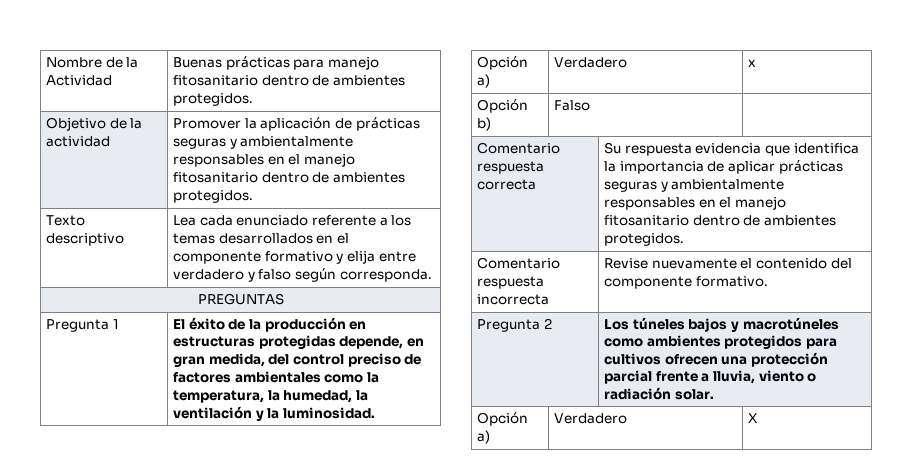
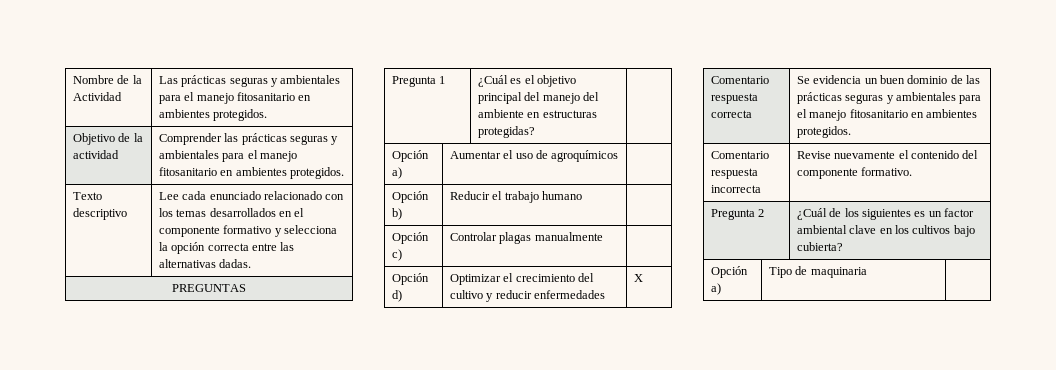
[173,56,379,70] [173,75,330,86] Buenas prácticas para manejo fitosanitario dentro de -> [158,75,341,87] [158,92,312,104] Las prácticas seguras y ambientales para el manejo fitosanitario en
[173,117,420,131] [173,136,354,149] [173,153,355,167] [173,172,330,183] Promover la aplicación de prácticas seguras y ambientalmente responsables en el manejo fitosanitario dentro de -> [158,133,339,145] [158,150,298,162] [158,167,234,176] Comprender las prácticas seguras y ambientales para el manejo fitosanitario en
[173,215,197,226] Lea -> [158,192,179,200] Lee
[311,215,388,226] referente a -> [264,191,345,200] relacionado con
[346,250,416,264] [173,268,432,282] [197,293,284,305] [46,319,119,332] [173,317,367,332] [173,335,424,349] [173,353,422,367] [173,371,379,383] [173,390,368,403] [173,406,375,421] [477,56,529,70] [477,74,491,88] [554,57,628,68] [748,59,757,67] [477,99,529,113] [477,117,492,131] [554,100,591,111] [477,142,561,154] [477,161,545,174] [477,179,537,190] [604,142,859,156] [604,160,843,174] [604,179,785,192] [604,196,786,210] [604,215,761,226] elija entre verdadero y falso según corresponda. // PREGUNTAS // Pregunta 1 | El éxito de la producción en estructuras protegidas depende, en gran medida, del control preciso de factores ambientales como la temperatura, la humedad, la ventilación y la luminosidad. // Opción a) | Verdadero | x // Opción b) | Falso | // Comentario respuesta correcta | Su respuesta evidencia que identifica la importancia de aplicar prácticas seguras y ambientalmente responsables en el manejo fitosanitario dentro de -> [284,225,338,234] [158,242,295,254] [158,259,252,268] [172,284,246,292] [391,76,446,87] [477,75,577,87] [477,92,600,104] [477,109,597,118] [477,126,535,138] [391,150,429,162] [391,167,402,179] [449,150,619,162] [391,191,429,203] [391,208,402,220] [449,191,583,203] [391,232,429,244] [391,249,402,261] [449,232,603,244] [391,273,429,285] [391,290,402,302] [449,273,595,285] [449,290,606,302] [633,274,643,282] [710,76,769,84] [710,93,758,104] [710,110,752,118] [796,75,981,84] [796,92,982,104] [796,109,925,121] selecciona la opción correcta entre las alternativas dadas. // PREGUNTAS // Pregunta 1 | ¿Cuál es el objetivo principal del manejo del ambiente en estructuras protegidas? | // Opción a) | Aumentar el uso de agroquímicos | // Opción b) | Reducir el trabajo humano | // Opción c) | Controlar plagas manualmente | // Opción d) | Optimizar el crecimiento del cultivo y reducir enfermedades | X // Comentario respuesta correcta | Se evidencia un buen dominio de las prácticas seguras y ambientales para el manejo fitosanitario en
[604,317,839,332] [604,335,837,349] [604,352,828,367] [604,370,817,384] [604,387,714,400] [477,412,529,426] [477,430,491,444] [554,413,628,424] [748,413,759,423] Los túneles bajos y macrotúneles como ambientes protegidos para cultivos ofrecen una protección parcial frente a lluvia, viento o radiación solar. // Opción a) | Verdadero | X -> [796,208,975,220] [796,225,975,237] [796,242,843,251] [710,266,748,278] [710,283,721,295] [768,266,867,278] ¿Cuál de los siguientes es un factor ambiental clave en los cultivos bajo cubierta? // Opción a) | Tipo de maquinaria |

